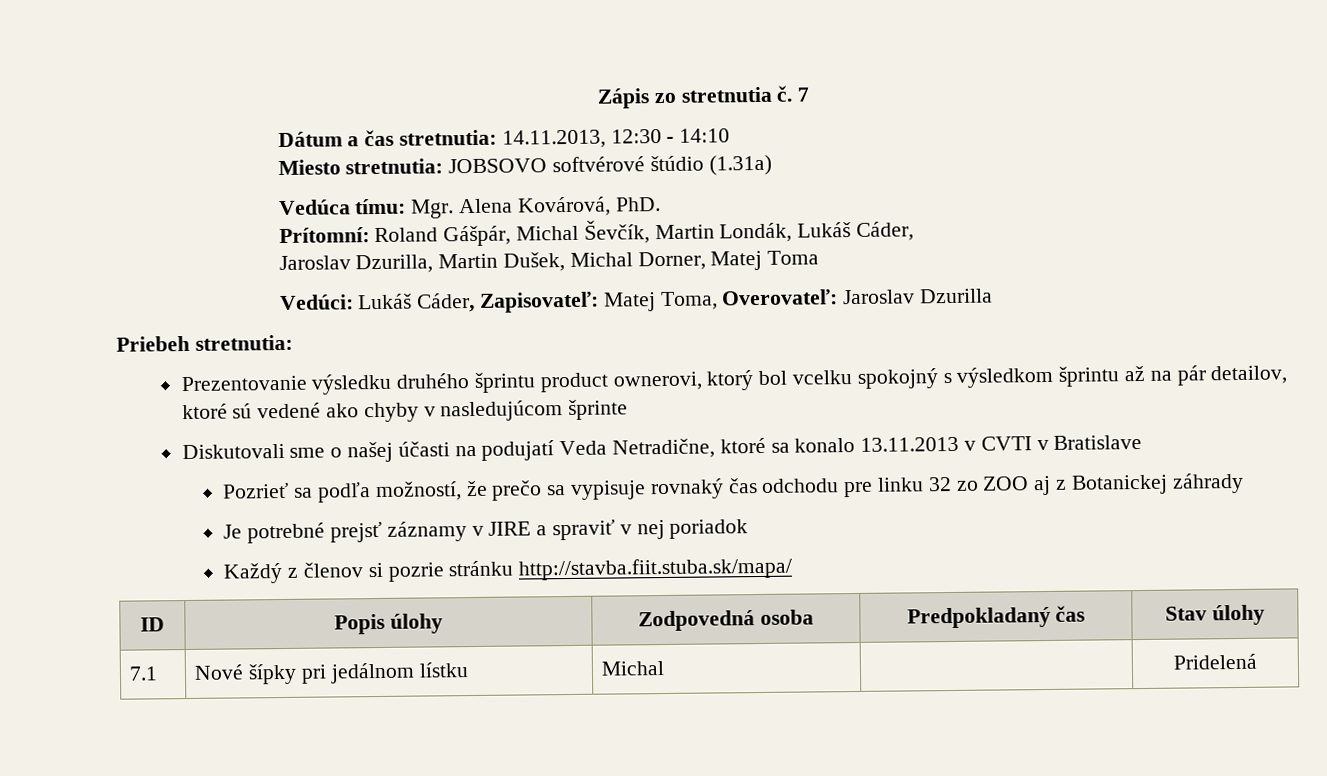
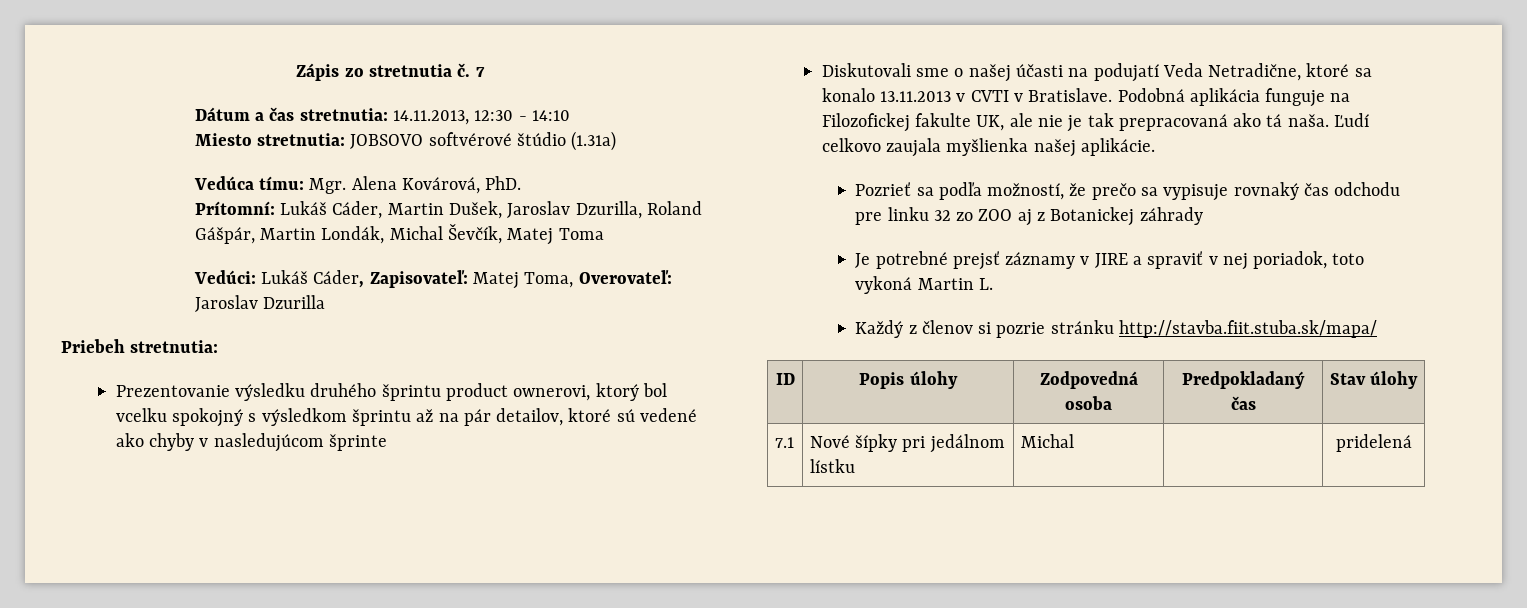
[374,220,914,247] [278,251,706,274] Roland Gášpár, Michal Ševčík, Martin Londák, Lukáš Cáder, // Jaroslav Dzurilla, Martin Dušek, Michal Dorner, -> [280,201,702,219] [194,224,502,244] Lukáš Cáder, Martin Dušek, Jaroslav Dzurilla, Roland Gášpár, Martin Londák, Michal Ševčík,
[1053,434,1143,450] Bratislave -> [1028,88,1351,107] [821,113,1369,132] [821,138,1155,157] Bratislave. Podobná aplikácia funguje na Filozofickej fakulte UK, ale nie je tak prepracovaná ako tá naša. Ľudí celkovo zaujala myšlienka našej aplikácie.
[669,519,749,539] poriadok -> [1253,251,1365,269] [855,276,993,294] poriadok, toto vykoná Martin L.
[1173,653,1257,670] Pridelená -> [1335,434,1412,452] pridelená

